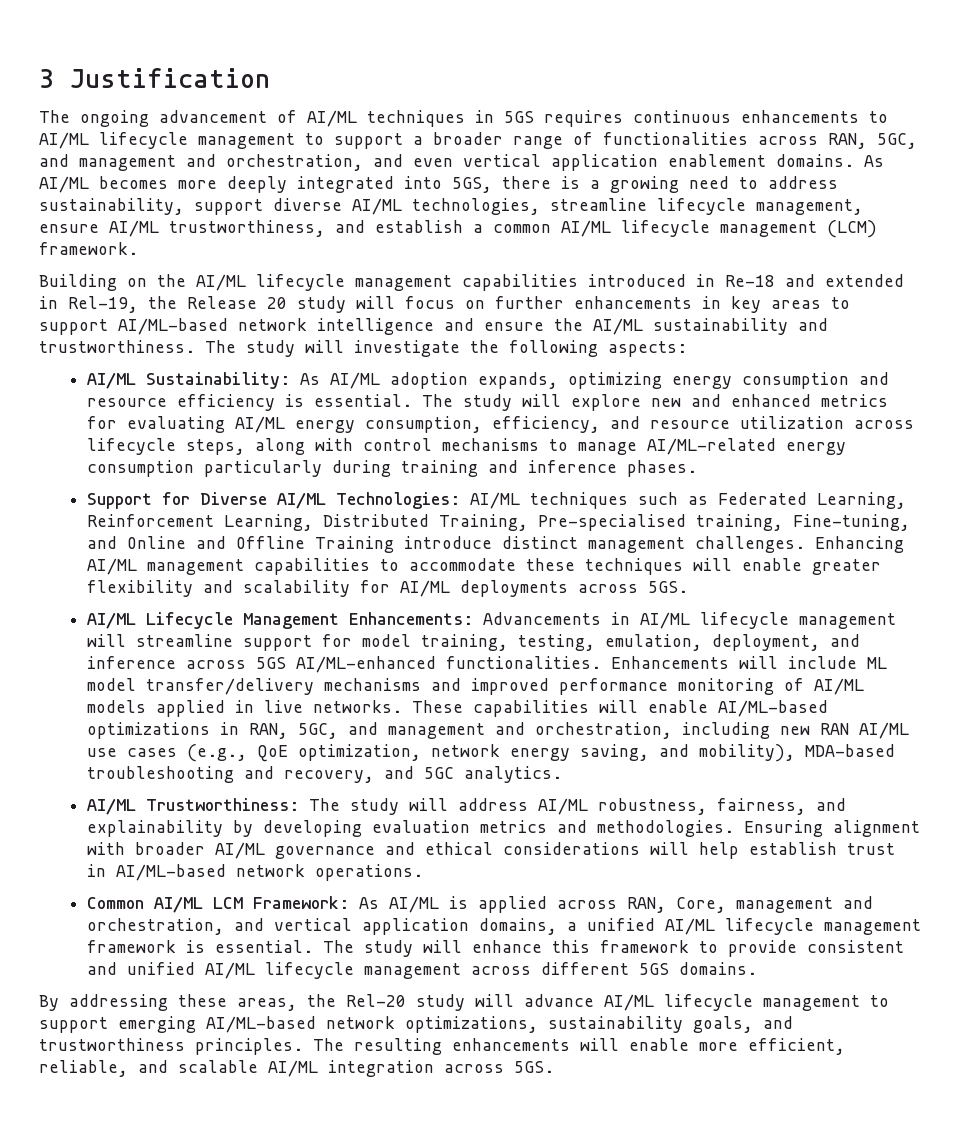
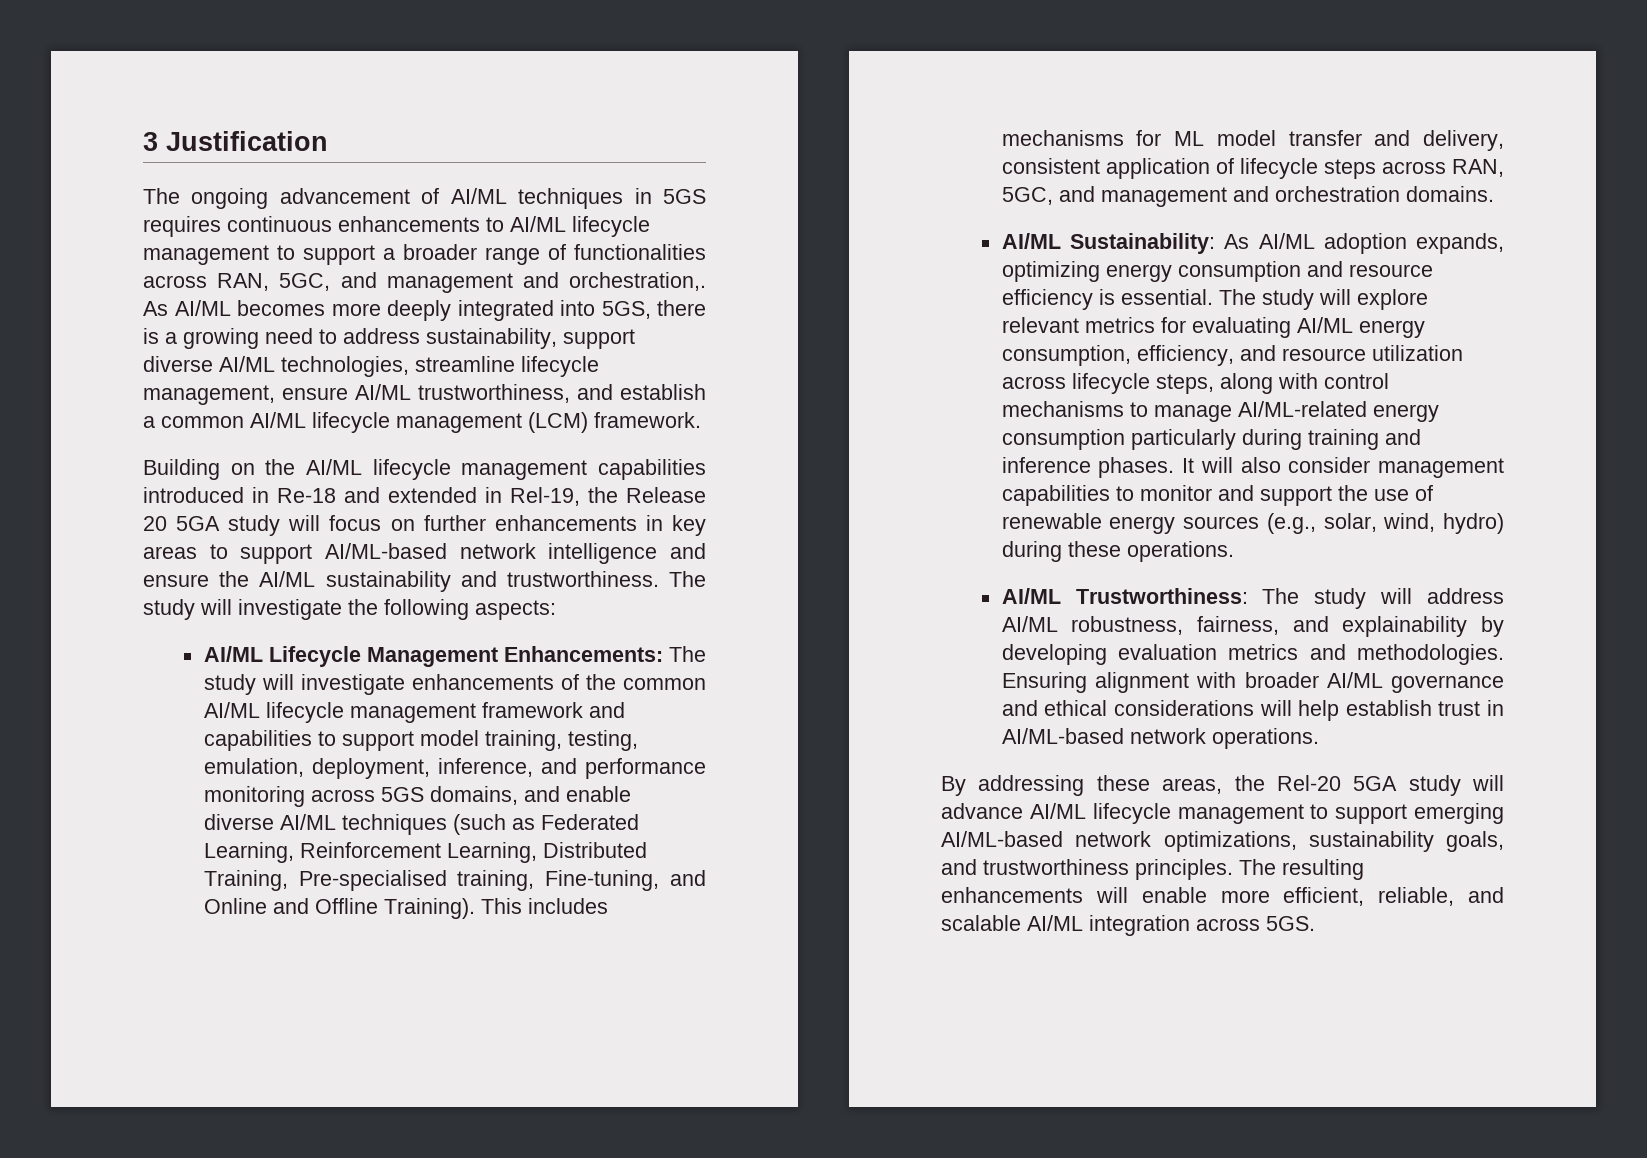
[226,154,854,171] orchestration, and even vertical application enablement domains. -> [569,272,706,291] orchestration,.
(287, 303) none -> [176,516,221,531] 5GA
(687, 349) none -> [203,646,707,667] [203,674,706,695] [203,702,625,723] [203,730,638,751] [203,758,706,779] [203,786,631,807] [203,814,639,835] [203,842,647,863] [203,870,707,891] [203,898,608,919] [1001,130,1504,151] [1001,158,1504,179] [1001,186,1494,207] // AI/ML Lifecycle Management Enhancements: The study will investigate enhancements of the common AI/ML lifecycle management framework and capabilities to support model training, testing, emulation, deployment, inference, and performance monitoring across 5GS domains, and enable diverse AI/ML techniques (such as Federated Learning, Reinforcement Learning, Distributed Training, Pre-specialised training, Fine-tuning, and Online and Offline Training). This includes mechanisms for ML model transfer and delivery, consistent application of lifecycle steps across RAN, 5GC, and management and orchestration domains.
[650,394,811,407] new and enhanced -> [1001,317,1079,333] relevant
[86,492,906,509] [86,514,910,531] [86,536,904,553] [86,558,881,575] [86,580,688,597] [86,612,896,629] [86,634,860,651] [86,656,887,673] [86,678,864,695] [86,700,828,717] [86,722,909,739] [86,744,895,762] [86,766,562,783] // Support for Diverse AI/ML Technologies: AI/ML techniques such as Federated Learning, Reinforcement Learning, Distributed Training, Pre-specialised training, Fine-tuning, and Online and Offline Training introduce distinct management challenges. Enhancing AI/ML management capabilities to accommodate these techniques will enable greater flexibility and scalability for AI/ML deployments across 5GS. // AI/ML Lifecycle Management Enhancements: Advancements in AI/ML lifecycle management will streamline support for model training, testing, emulation, deployment, and inference across 5GS AI/ML-enhanced functionalities. Enhancements will include ML model transfer/delivery mechanisms and improved performance monitoring of AI/ML models applied in live networks. These capabilities will enable AI/ML-based optimizations in RAN, 5GC, and management and orchestration, including new RAN AI/ML use cases (e.g., QoE optimization, network energy saving, and mobility), MDA-based troubleshooting and recovery, and 5GC analytics. -> [1182,457,1504,478] [1001,485,1433,506] [1001,513,1504,534] [1001,541,1234,562] It will also consider management capabilities to monitor and support the use of renewable energy sources (e.g., solar, wind, hydro) during these operations.
[86,896,873,913] [86,918,921,935] [86,940,904,957] [86,962,757,979] // Common AI/ML LCM Framework: As AI/ML is applied across RAN, Core, management and orchestration, and vertical application domains, a unified AI/ML lifecycle management framework is essential. The study will enhance this framework to provide consistent and unified AI/ML lifecycle management across different 5GS domains. -> (1319, 738) none
(406, 1000) none -> [1353,776,1398,791] 5GA

